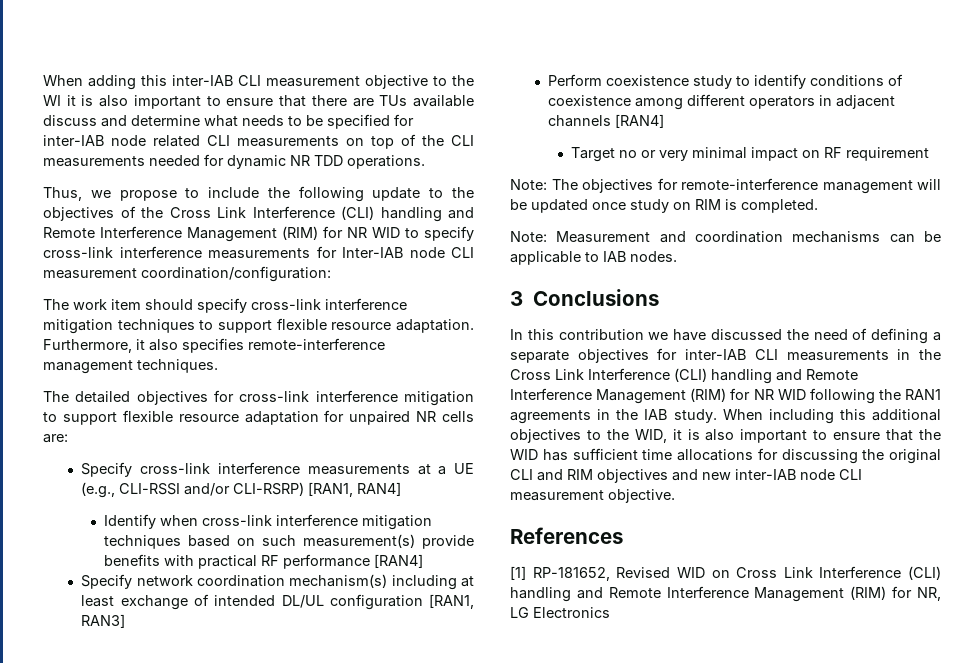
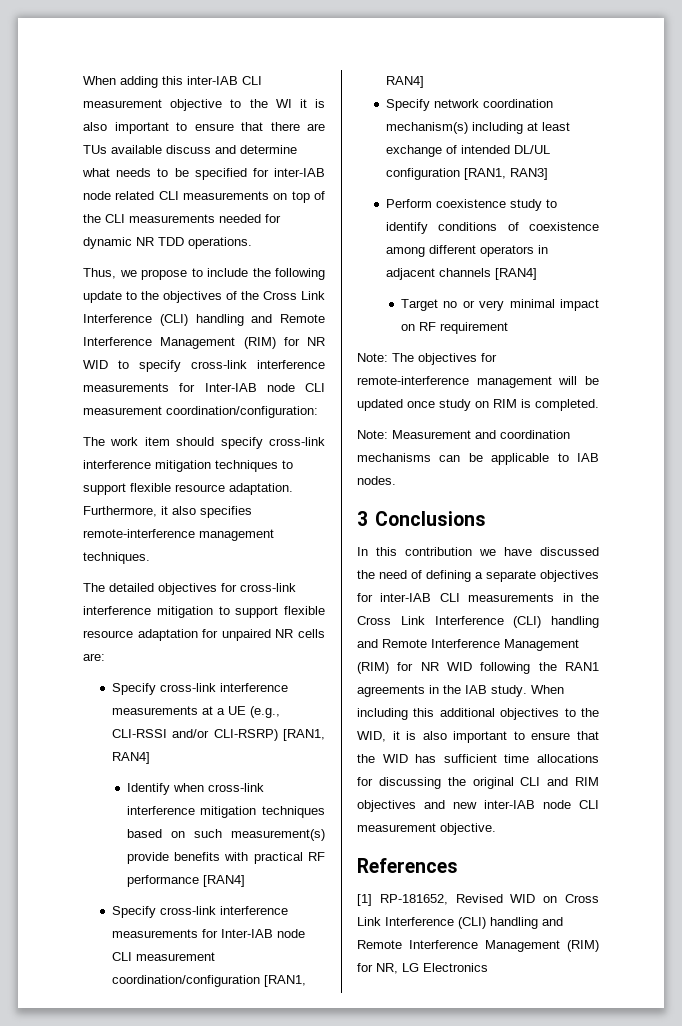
(424, 561) none -> [111,906,288,918] [111,929,305,938] [111,952,215,961] [111,975,306,987] [385,76,424,88] // Specify cross-link interference measurements for Inter-IAB node CLI measurement coordination/configuration [RAN1, RAN4]

